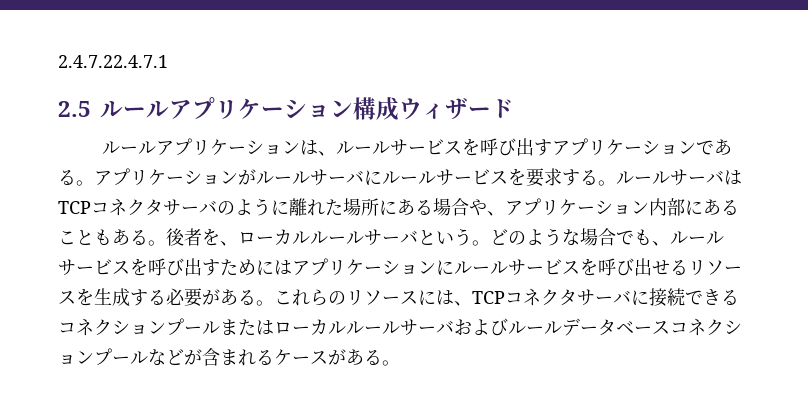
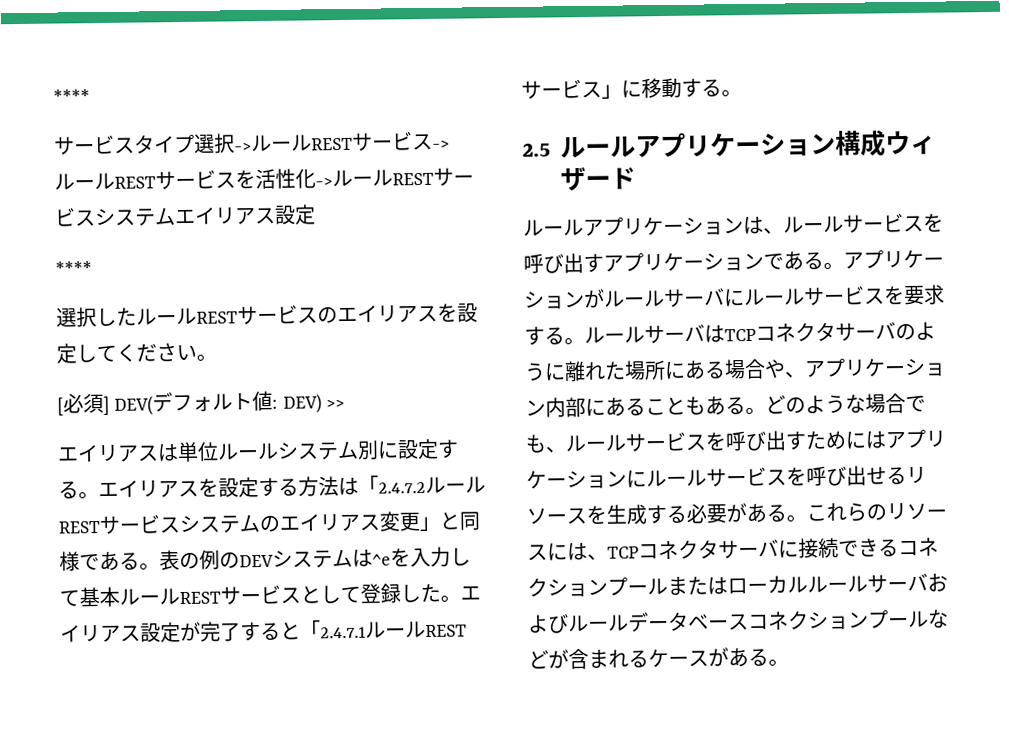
[58,55,168,68] 2.4.7.22.4.7.1 -> [53,89,90,104] [54,131,450,155] [54,167,474,190] [54,204,316,227] [55,261,92,276] [56,303,478,328] [56,343,217,364] [57,390,346,416] [57,438,459,463] [58,475,486,500] [58,511,480,535] [59,546,471,572] [59,583,481,608] [60,620,467,643] [521,77,742,99] **** // サービスタイプ選択->ルールRESTサービス->ルールRESTサービスを活性化->ルールRESTサービスシステムエイリアス設定 // **** // 選択したルールRESTサービスのエイリアスを設定してください。 // [必須] DEV(デフォルト値: DEV) >> // エイリアスは単位ルールシステム別に設定する。エイリアスを設定する方法は「2.4.7.2ルールRESTサービスシステムのエイリアス変更」と同様である。表の例のDEVシステムは^eを入力して基本ルールRESTサービスとして登録した。エイリアス設定が完了すると「2.4.7.1ルールRESTサービス」に移動する。
[166,228,490,246] 後者を、ローカルルールサーバという。 -> (766, 411) none

